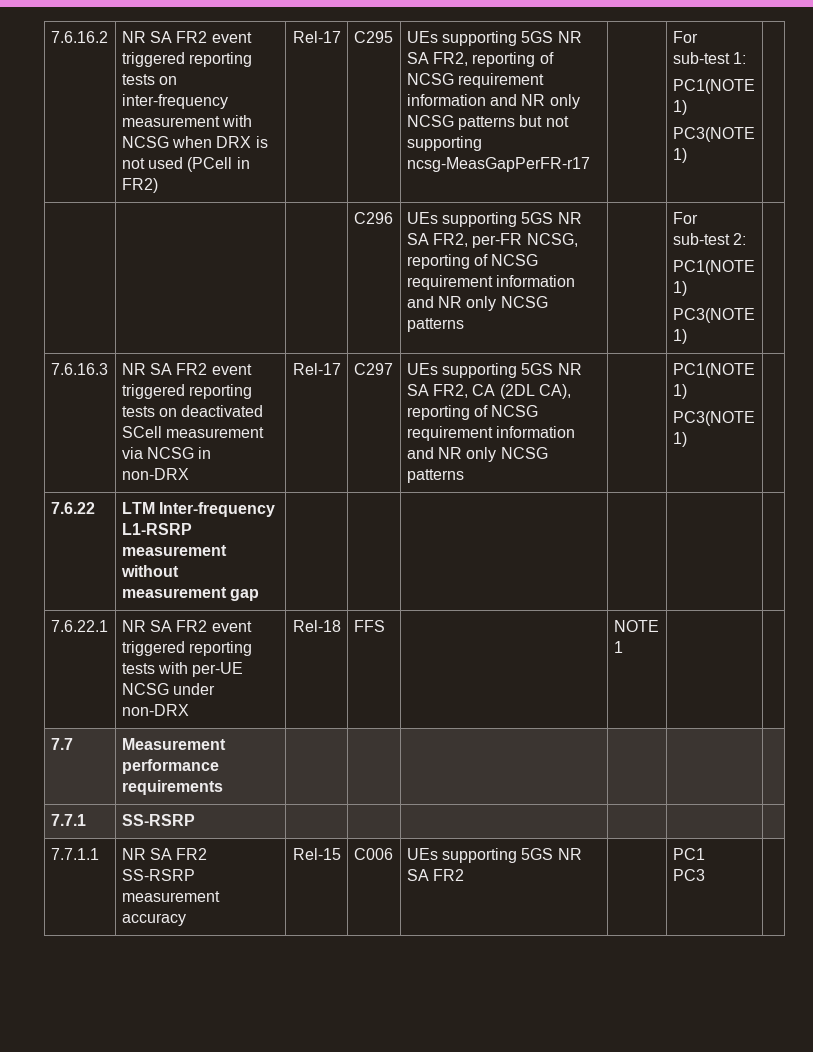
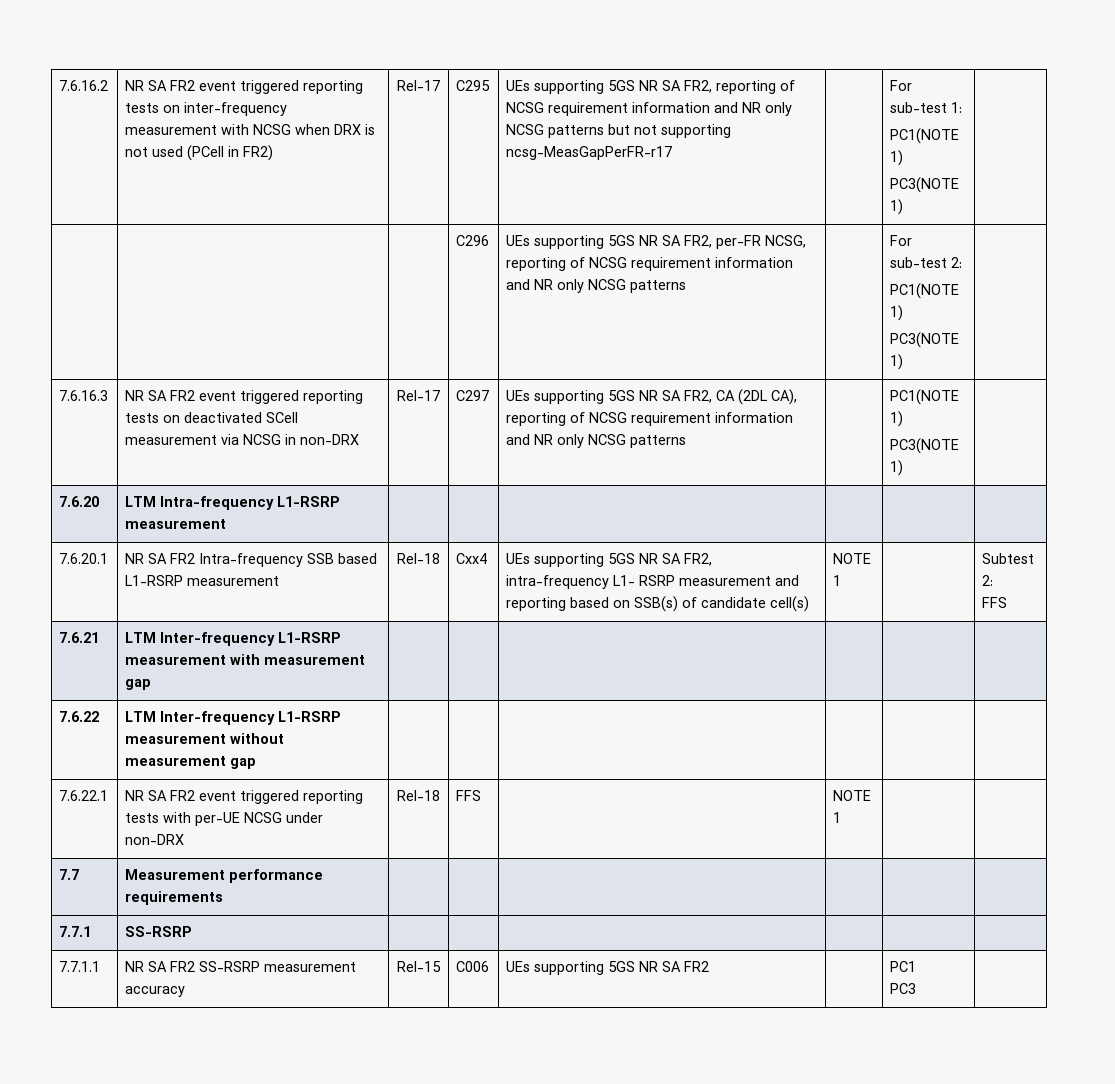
(687, 439) none -> [59,496,100,507] [125,496,341,510] [125,519,227,529] [59,553,109,564] [125,553,378,567] [125,575,280,586] [397,553,440,564] [456,553,488,564] [506,553,713,567] [506,575,800,589] [506,596,810,612] [833,553,872,564] [833,575,842,586] [982,553,1035,564] [982,575,994,586] [982,597,1008,608] [59,632,100,643] [125,632,342,646] [125,654,366,665] [125,679,152,690] // 7.6.20 | LTM Intra-frequency L1-RSRP measurement | | | | | | // 7.6.20.1 | NR SA FR2 Intra-frequency SSB based L1-RSRP measurement | Rel-18 | Cxx4 | UEs supporting 5GS NR SA FR2, intra-frequency L1- RSRP measurement and reporting based on SSB(s) of candidate cell(s) | NOTE 1 | | Subtest 2: // FFS // 7.6.21 | LTM Inter-frequency L1-RSRP measurement with measurement gap | | | | | |

